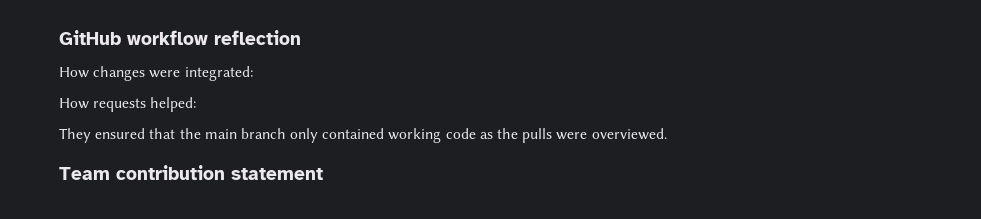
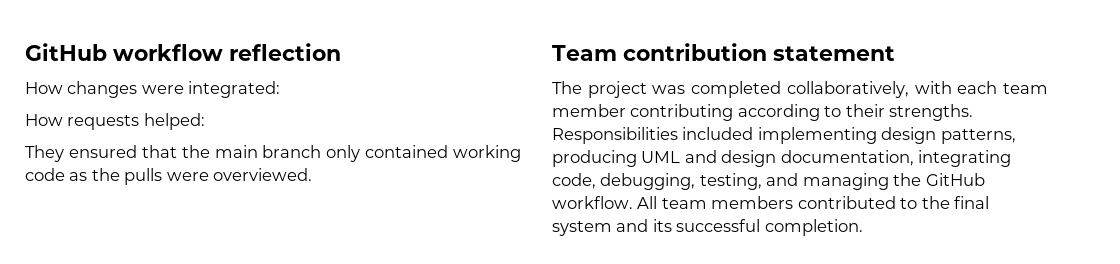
(323, 174) none -> [552,81,1048,98] [552,104,974,121] [552,127,1016,144] [552,150,1012,167] [552,173,985,190] [552,196,990,209] [552,219,863,236] // The project was completed collaboratively, with each team member contributing according to their strengths. Responsibilities included implementing design patterns, producing UML and design documentation, integrating code, debugging, testing, and managing the GitHub workflow. All team members contributed to the final system and its successful completion.

